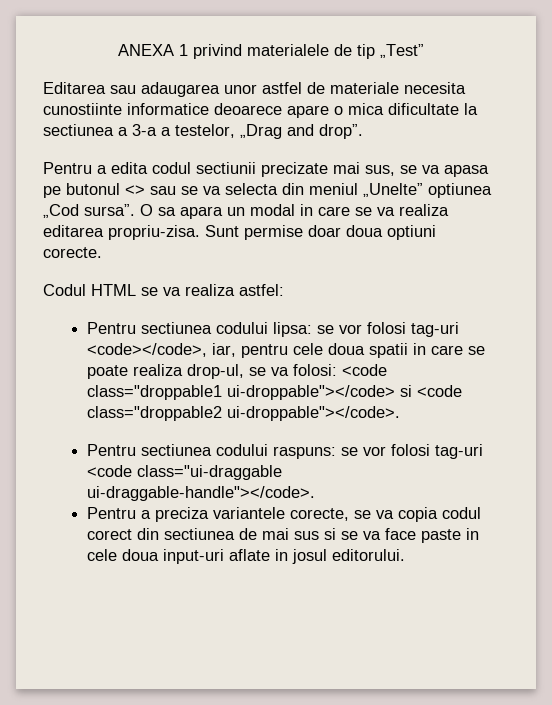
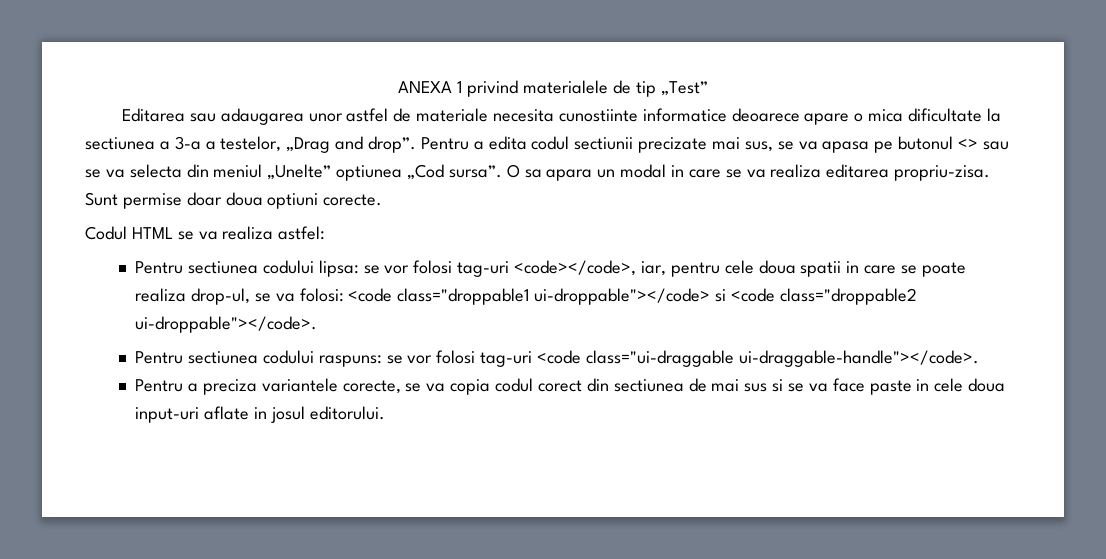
(363, 131) // -> (417, 144) none

